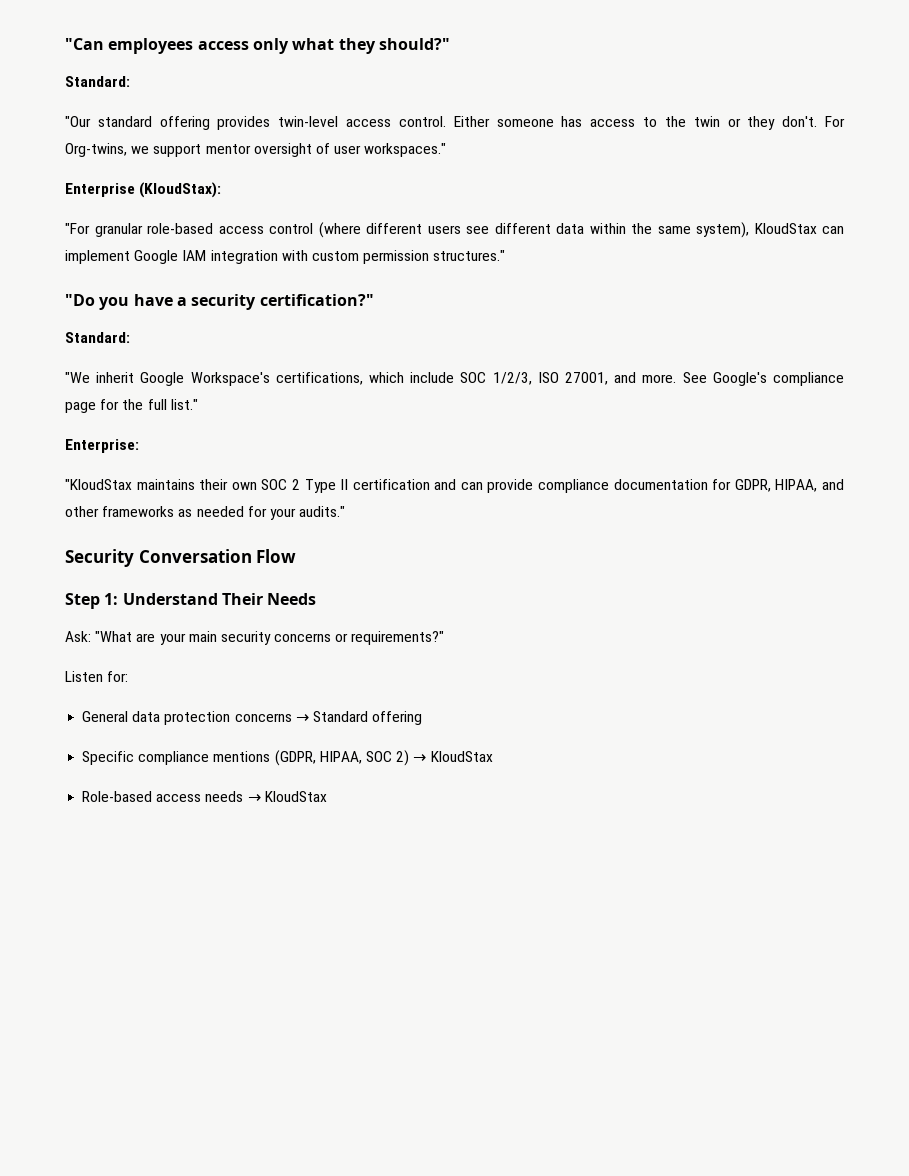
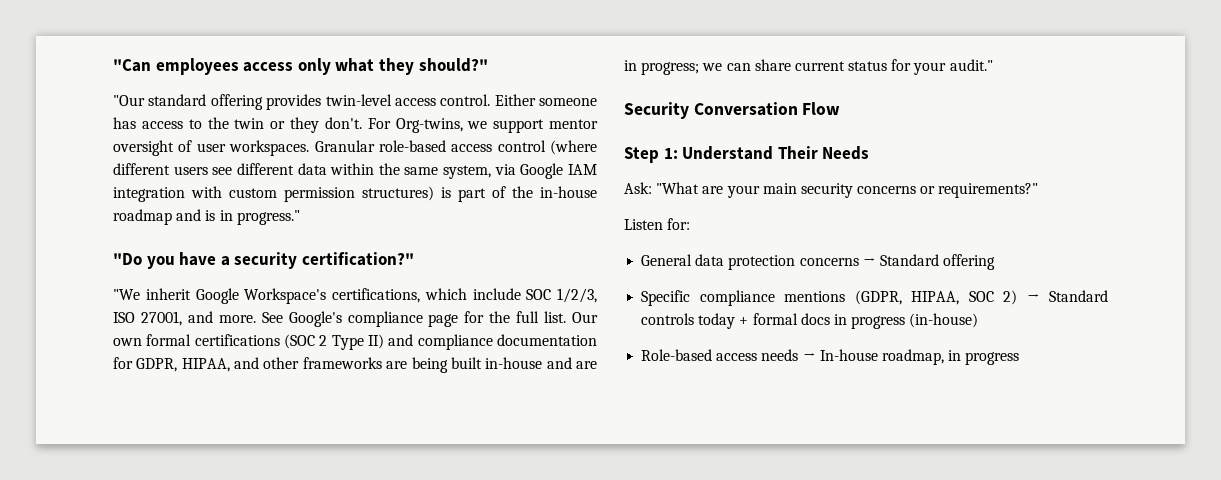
[65,76,130,87] // Standard: -> (488, 65) none
[364,143,447,157] [65,182,222,198] [65,223,143,237] workspaces." // Enterprise (KloudStax): // "For granular -> [229,140,375,156] workspaces. Granular
[696,222,844,238] [65,250,130,264] system), KloudStax can implement -> [443,164,516,179] system, via
[433,250,506,261] structures." -> [362,186,597,202] [113,209,300,225] structures) is part of the in-house roadmap and is in progress."
[65,332,130,343] // Standard: -> (414, 259) none
[170,399,198,410] [65,439,139,453] [65,479,534,493] list." // Enterprise: // "KloudStax maintains their own SOC 2 Type II certification and can provide -> [544,311,599,323] [113,334,414,350] list. Our own formal certifications (SOC 2 Type II) and
[178,506,244,517] as needed -> [386,357,597,373] [624,59,888,75] are being built in-house and are in progress; we can share current status
[299,506,346,517] audits." -> [949,59,993,71] audit."
[430,751,493,762] KloudStax -> [1049,290,1108,302] [641,313,979,329] Standard controls today + formal docs in progress (in-house)
[264,791,327,802] KloudStax -> [819,349,1020,365] In-house roadmap, in progress

